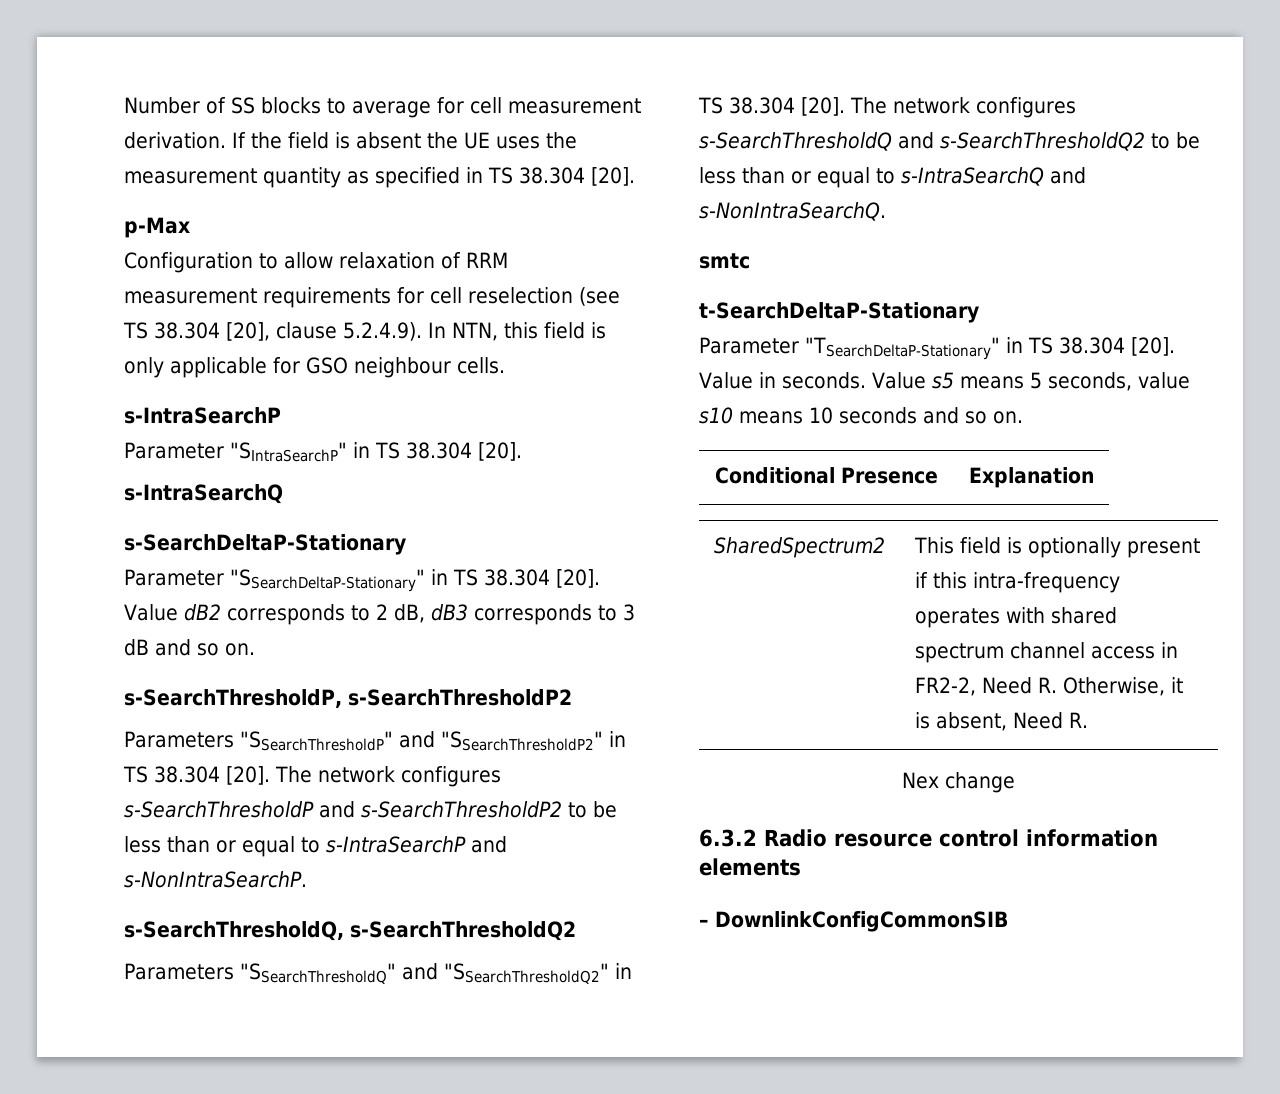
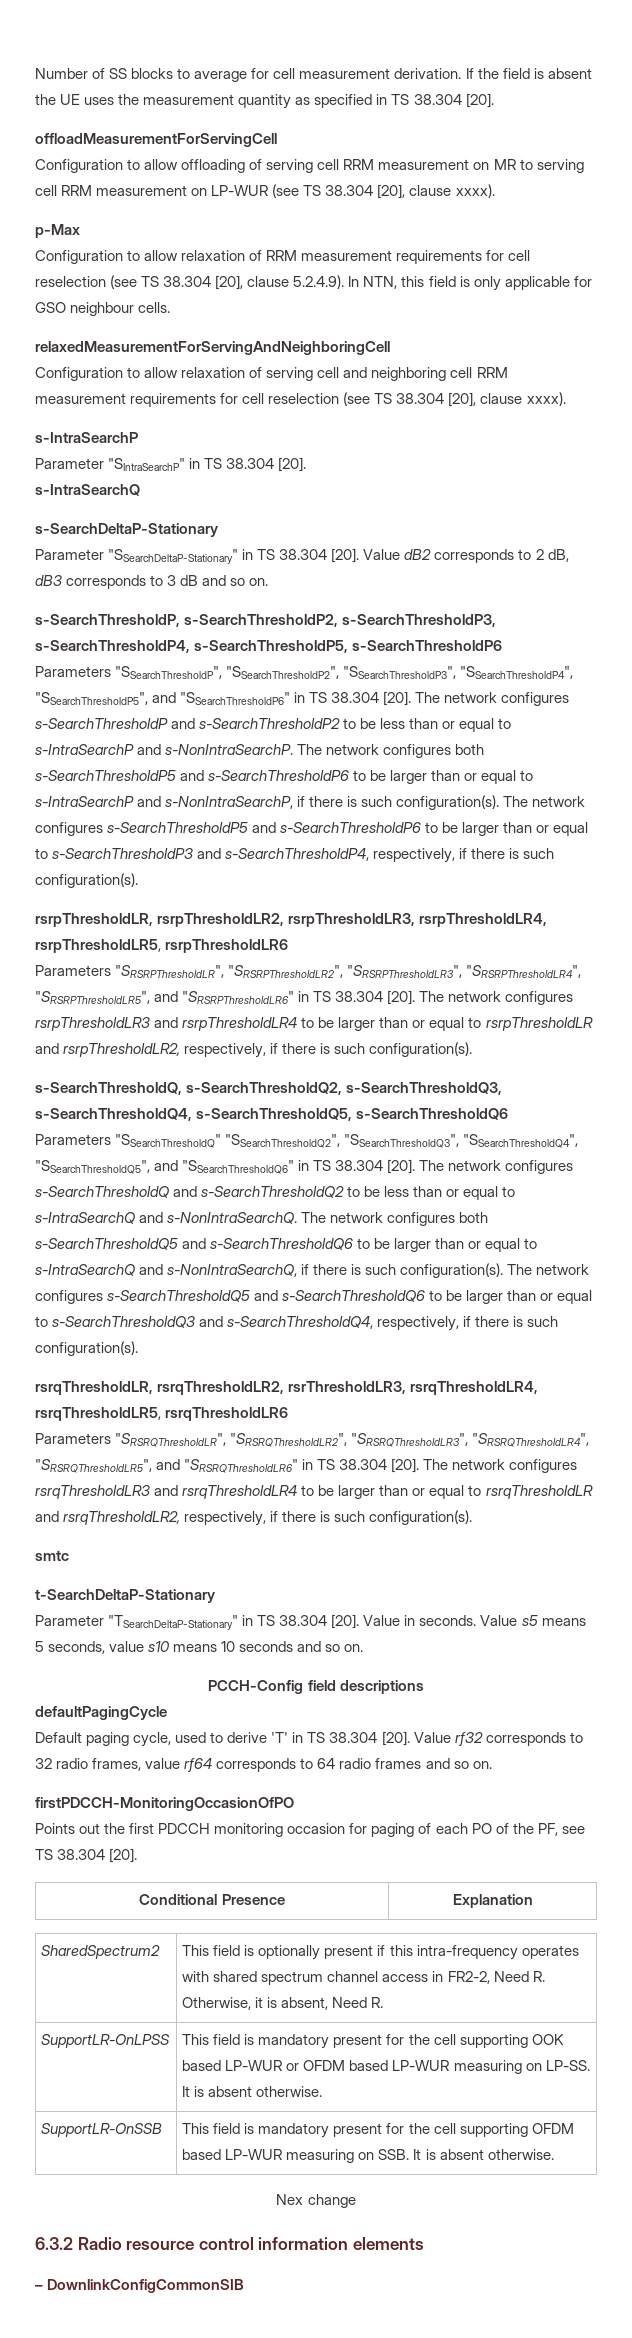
(635, 176) none -> [35,133,277,147] [35,159,584,173] [35,184,495,199] // offloadMeasurementForServingCell // Configuration to allow offloading of serving cell RRM measurement on MR to serving cell RRM measurement on LP-WUR (see TS 38.304 [20], clause xxxx).
(505, 365) none -> [35,341,390,355] [35,367,508,381] [35,392,566,407] // relaxedMeasurementForServingAndNeighboringCell // Configuration to allow relaxation of serving cell and neighboring cell RRM measurement requirements for cell reselection (see TS 38.304 [20], clause xxxx).
[347,689,572,706] [124,731,603,751] s-SearchThresholdP2 // Parameters "SSearchThresholdP" and "SSearchThresholdP2" -> [184,614,497,627] [35,640,503,653] [35,666,574,679] [35,692,291,705] s-SearchThresholdP2, s-SearchThresholdP3, s-SearchThresholdP4, s-SearchThresholdP5, s-SearchThresholdP6 // Parameters "SSearchThresholdP", "SSearchThresholdP2", "SSearchThresholdP3", "SSearchThresholdP4", "SSearchThresholdP5", and "SSearchThresholdP6"
[124,921,576,941] [124,963,609,984] // s-SearchThresholdQ, s-SearchThresholdQ2 // Parameters "SSearchThresholdQ" and "SSearchThresholdQ2" -> [297,744,485,758] [35,770,534,784] [35,795,586,810] [35,822,589,836] [35,848,555,863] [35,873,138,888] [35,913,548,927] [35,939,289,953] [35,965,582,978] [35,990,574,1005] [35,1017,593,1031] [35,1042,473,1058] [35,1082,503,1095] [35,1108,509,1121] [35,1134,579,1148] [35,1160,295,1174] The network configures both s-SearchThresholdP5 and s-SearchThresholdP6 to be larger than or equal to s-IntraSearchP and s-NonIntraSearchP, if there is such configuration(s). The network configures s-SearchThresholdP5 and s-SearchThresholdP6 to be larger than or equal to s-SearchThresholdP3 and s-SearchThresholdP4, respectively, if there is such configuration(s). // rsrpThresholdLR, rsrpThresholdLR2, rsrpThresholdLR3, rsrpThresholdLR4, rsrpThresholdLR5, rsrpThresholdLR6 // Parameters "SRSRPThresholdLR", "SRSRPThresholdLR2", "SRSRPThresholdLR3", "SRSRPThresholdLR4", "SRSRPThresholdLR5", and "SRSRPThresholdLR6" in TS 38.304 [20]. The network configures rsrpThresholdLR3 and rsrpThresholdLR4 to be larger than or equal to rsrpThresholdLR and rsrpThresholdLR2, respectively, if there is such configuration(s). // s-SearchThresholdQ, s-SearchThresholdQ2, s-SearchThresholdQ3, s-SearchThresholdQ4, s-SearchThresholdQ5, s-SearchThresholdQ6 // Parameters "SSearchThresholdQ" "SSearchThresholdQ2", "SSearchThresholdQ3", "SSearchThresholdQ4", "SSearchThresholdQ5", and "SSearchThresholdQ6"
(886, 211) none -> [301,1212,489,1226] [35,1238,538,1252] [35,1263,590,1278] [35,1290,593,1304] [35,1316,559,1331] [35,1341,138,1356] [35,1381,539,1395] [35,1407,289,1421] [35,1433,590,1447] [35,1458,578,1473] [35,1485,593,1499] [35,1510,473,1526] The network configures both s-SearchThresholdQ5 and s-SearchThresholdQ6 to be larger than or equal to s-IntraSearchQ and s-NonIntraSearchQ, if there is such configuration(s). The network configures s-SearchThresholdQ5 and s-SearchThresholdQ6 to be larger than or equal to s-SearchThresholdQ3 and s-SearchThresholdQ4, respectively, if there is such configuration(s). // rsrqThresholdLR, rsrqThresholdLR2, rsrThresholdLR3, rsrqThresholdLR4, rsrqThresholdLR5, rsrqThresholdLR6 // Parameters "SRSRQThresholdLR", "SRSRQThresholdLR2", "SRSRQThresholdLR3", "SRSRQThresholdLR4", "SRSRQThresholdLR5", and "SRSRQThresholdLR6" in TS 38.304 [20]. The network configures rsrqThresholdLR3 and rsrqThresholdLR4 to be larger than or equal to rsrqThresholdLR and rsrqThresholdLR2, respectively, if there is such configuration(s).
(1023, 417) none -> [208,1680,424,1694] [35,1706,167,1720] [35,1731,583,1747] [35,1758,492,1772] [35,1797,294,1811] [35,1823,585,1837] [35,1848,138,1863] // PCCH-Config field descriptions // defaultPagingCycle // Default paging cycle, used to derive 'T' in TS 38.304 [20]. Value rf32 corresponds to 32 radio frames, value rf64 corresponds to 64 radio frames and so on. // firstPDCCH-MonitoringOccasionOfPO // Points out the first PDCCH monitoring occasion for paging of each PO of the PF, see TS 38.304 [20].
(1088, 720) none -> [41,2034,171,2048] [182,2034,564,2049] [182,2060,590,2074] [182,2086,323,2097] [41,2123,163,2137] [182,2123,574,2138] [182,2149,554,2163] // SupportLR-OnLPSS | This field is mandatory present for the cell supporting OOK based LP-WUR or OFDM based LP-WUR measuring on LP-SS. It is absent otherwise. // SupportLR-OnSSB | This field is mandatory present for the cell supporting OFDM based LP-WUR measuring on SSB. It is absent otherwise.

